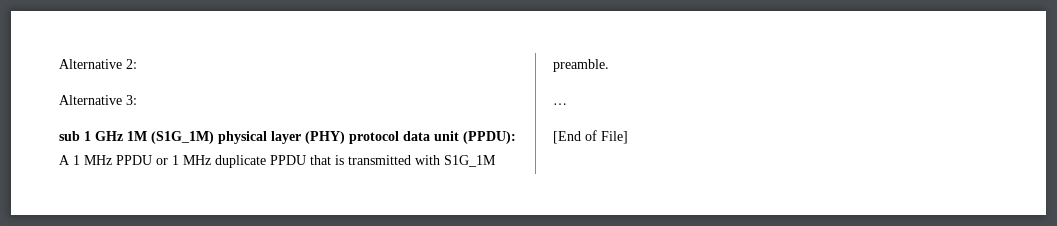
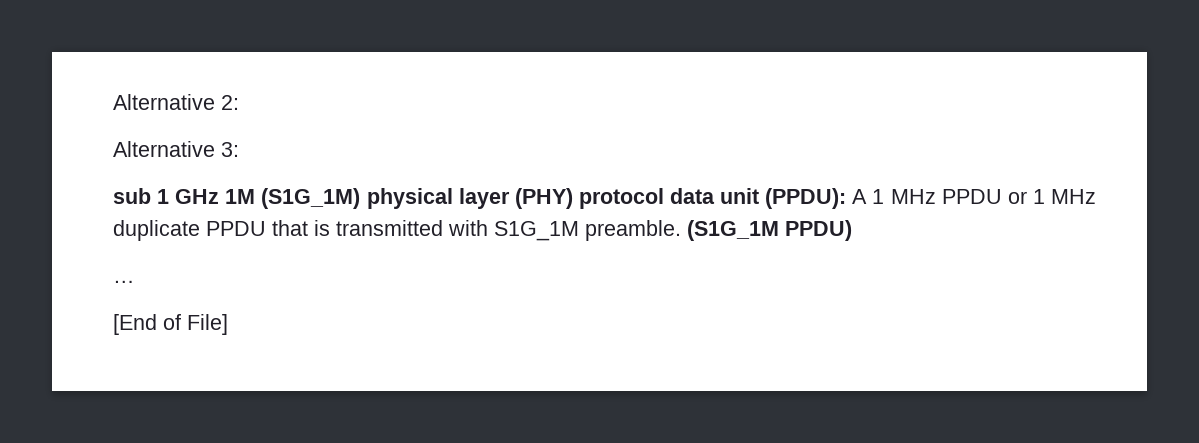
(609, 65) none -> [687,220,852,241] (S1G_1M PPDU)

